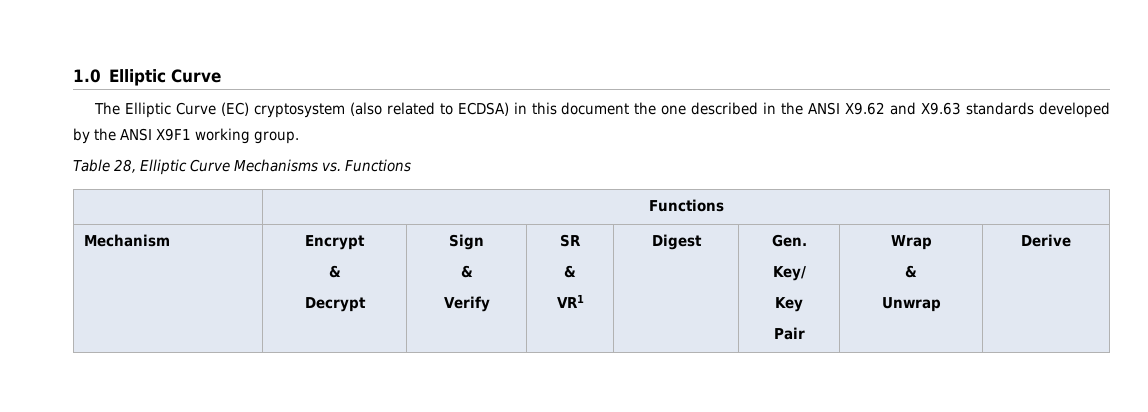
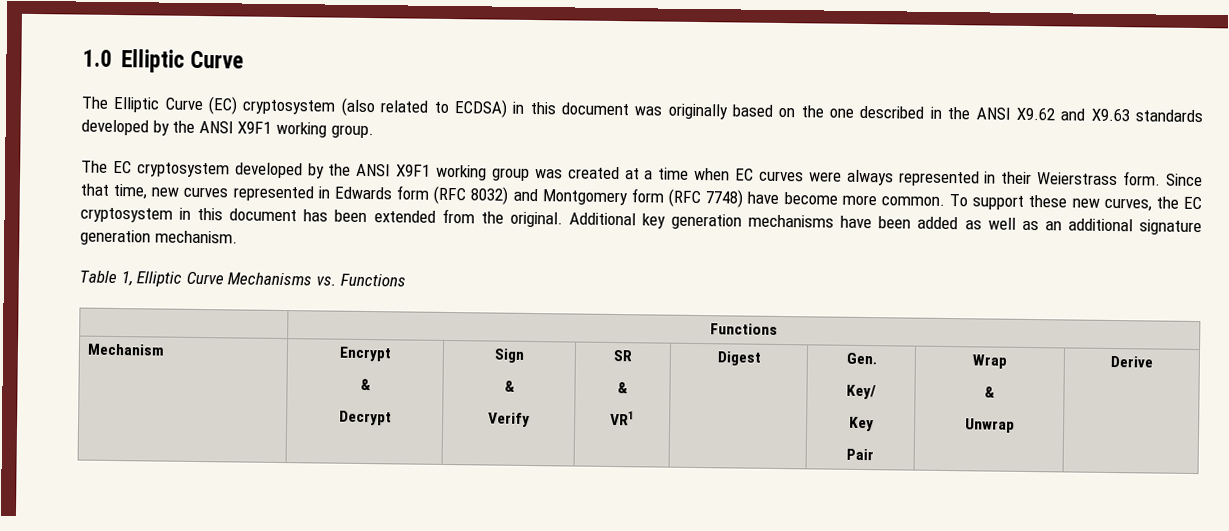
(630, 108) none -> [634,103,796,120] was originally based on
(300, 137) none -> [81,160,1203,187] [80,183,1202,212] [80,207,1202,236] [80,229,238,246] // The EC cryptosystem developed by the ANSI X9F1 working group was created at a time when EC curves were always represented in their Weierstrass form. Since that time, new curves represented in Edwards form (RFC 8032) and Montgomery form (RFC 7748) have become more common. To support these new curves, the EC cryptosystem in this document has been extended from the original. Additional key generation mechanisms have been added as well as an additional signature generation mechanism.
[114,159,137,173] 28, -> [120,271,133,287] 1,

